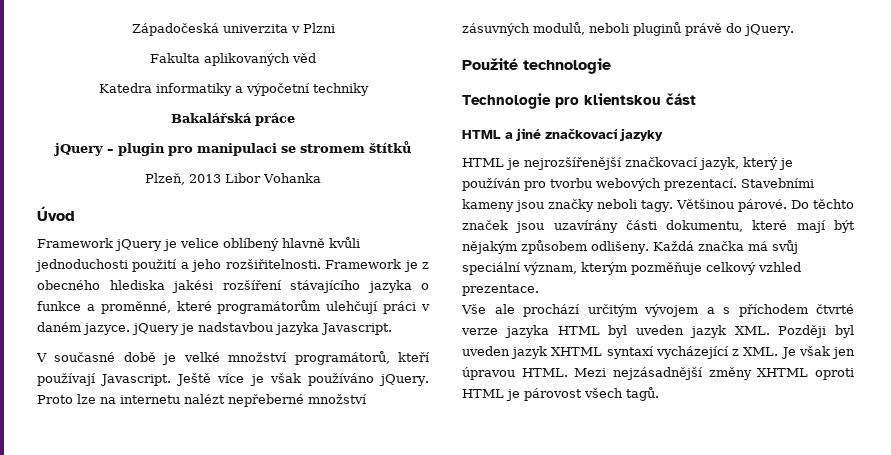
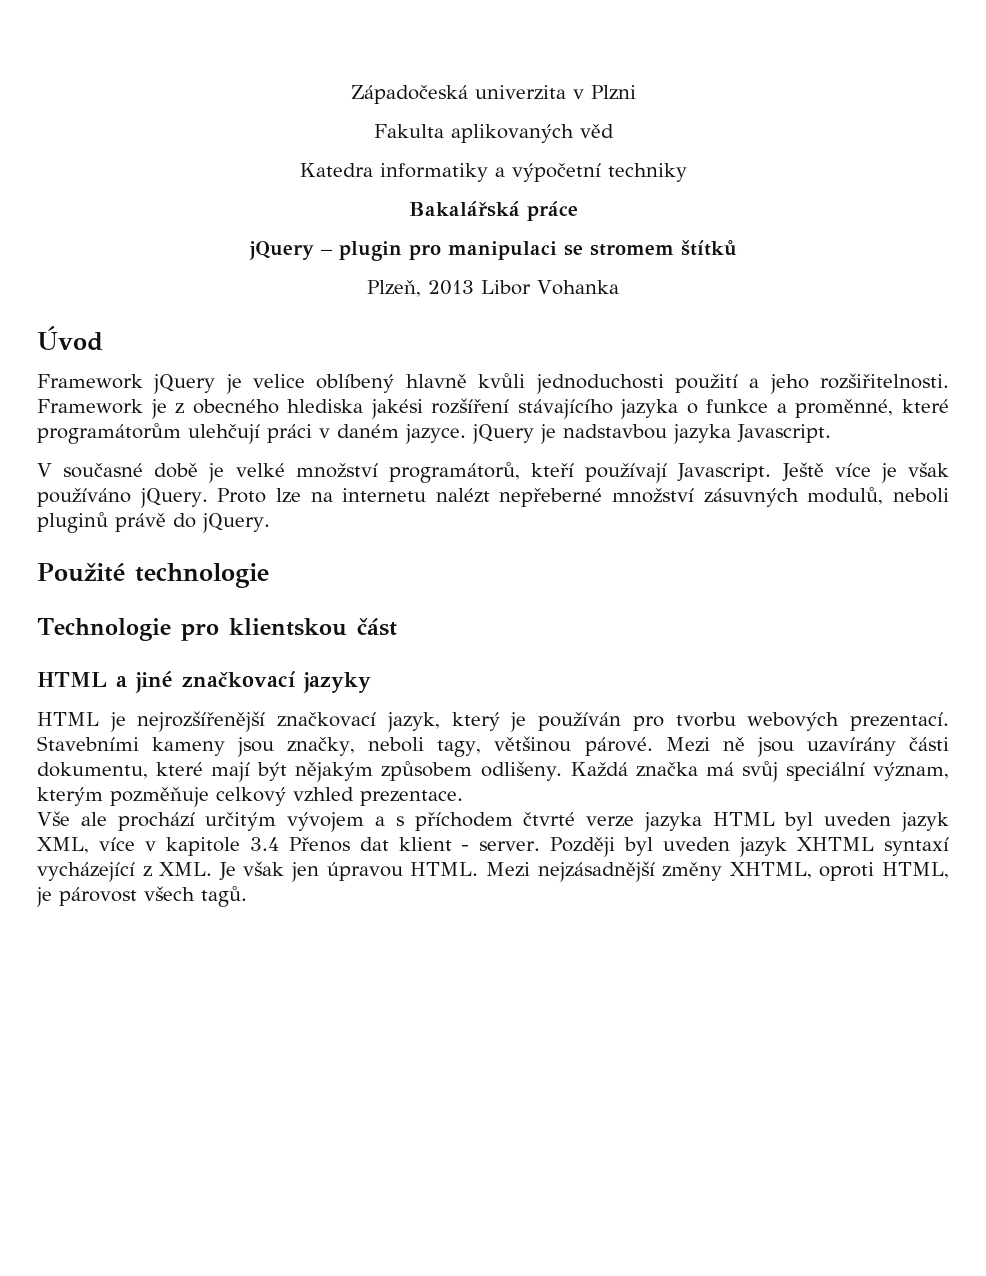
[548,199,854,212] [462,220,508,230] značky neboli tagy. Většinou párové. Do těchto značek -> [287,736,745,757] značky, neboli tagy, většinou párové. Mezi ně
[734,326,770,335] XML. -> [37,837,541,856] XML, více v kapitole 3.4 Přenos dat klient - server.
[757,368,854,380] [462,389,504,398] XHTML oproti HTML -> [729,862,950,881] XHTML, oproti HTML,

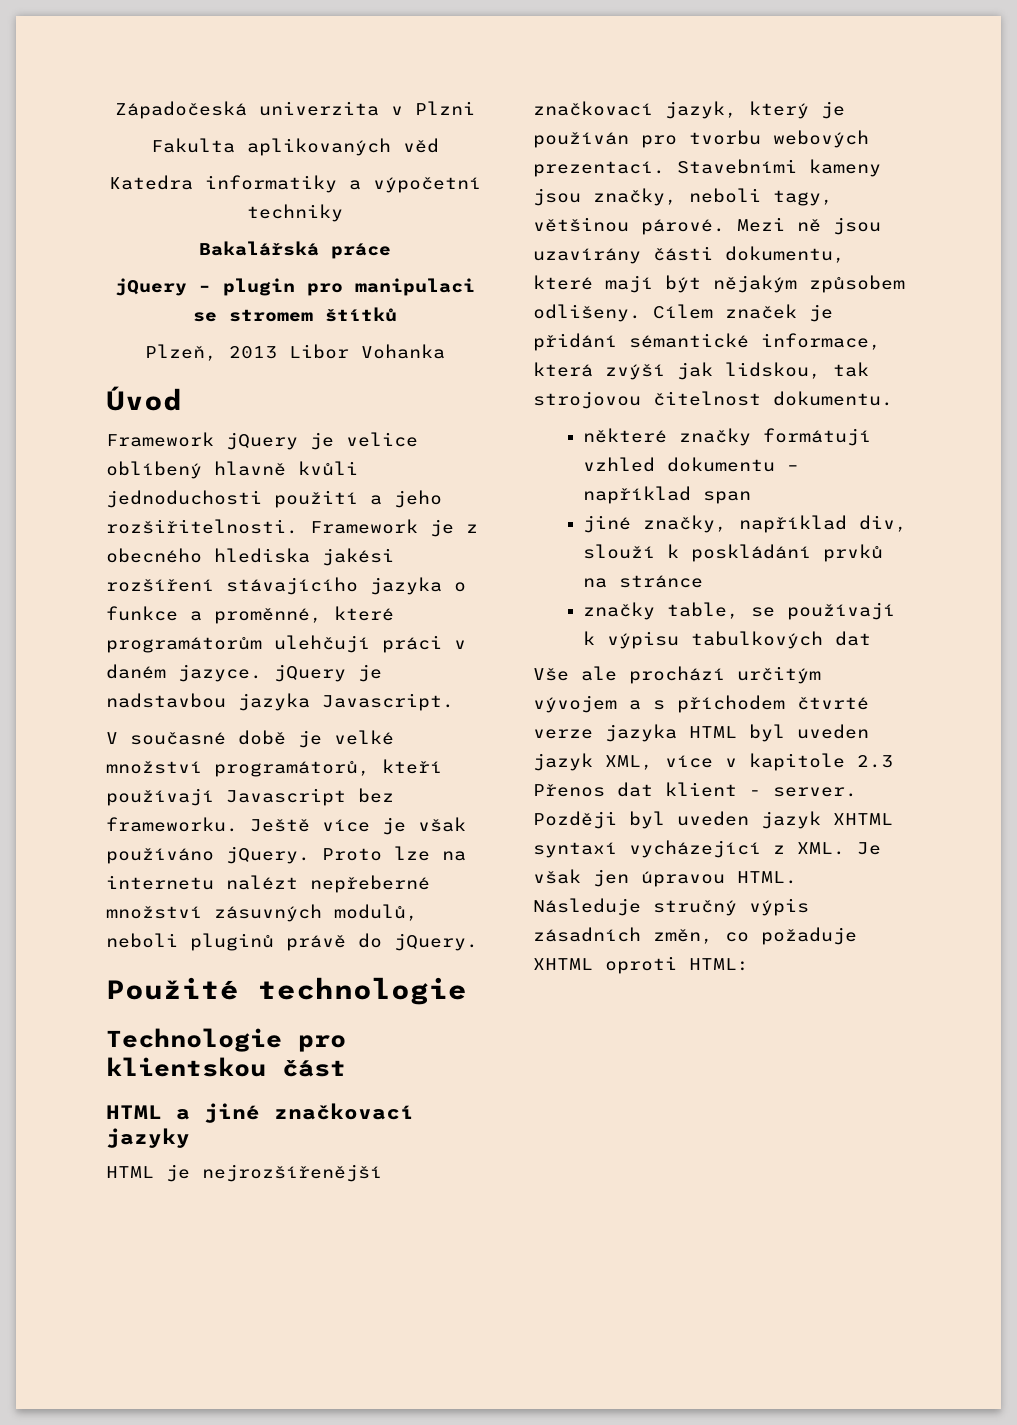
[677,463,772,482] Javascript. -> [226,788,394,806] [106,817,238,832] Javascript bez frameworku.
[570,761,949,782] [37,787,463,807] Každá značka má svůj speciální význam, kterým pozměňuje celkový vzhled prezentace. -> [653,304,833,322] [533,333,881,351] [533,362,869,380] [533,391,893,409] [583,428,872,446] [583,457,800,472] [583,486,752,504] [583,515,908,533] [583,544,884,562] [583,575,704,588] [583,602,896,620] [583,631,872,649] Cílem značek je přidání sémantické informace, která zvýší jak lidskou, tak strojovou čitelnost dokumentu. // některé značky formátují vzhled dokumentu – například span // jiné značky, například div, slouží k poskládání prvků na stránce // značky table, se používají k výpisu tabulkových dat
[249,837,279,851] 3.4 -> [857,755,893,768] 2.3
[485,861,950,882] [36,886,247,907] Mezi nejzásadnější změny XHTML, oproti HTML, je párovost všech tagů. -> [533,898,809,916] [533,927,857,945] [533,956,749,974] Následuje stručný výpis zásadních změn, co požaduje XHTML oproti HTML:

